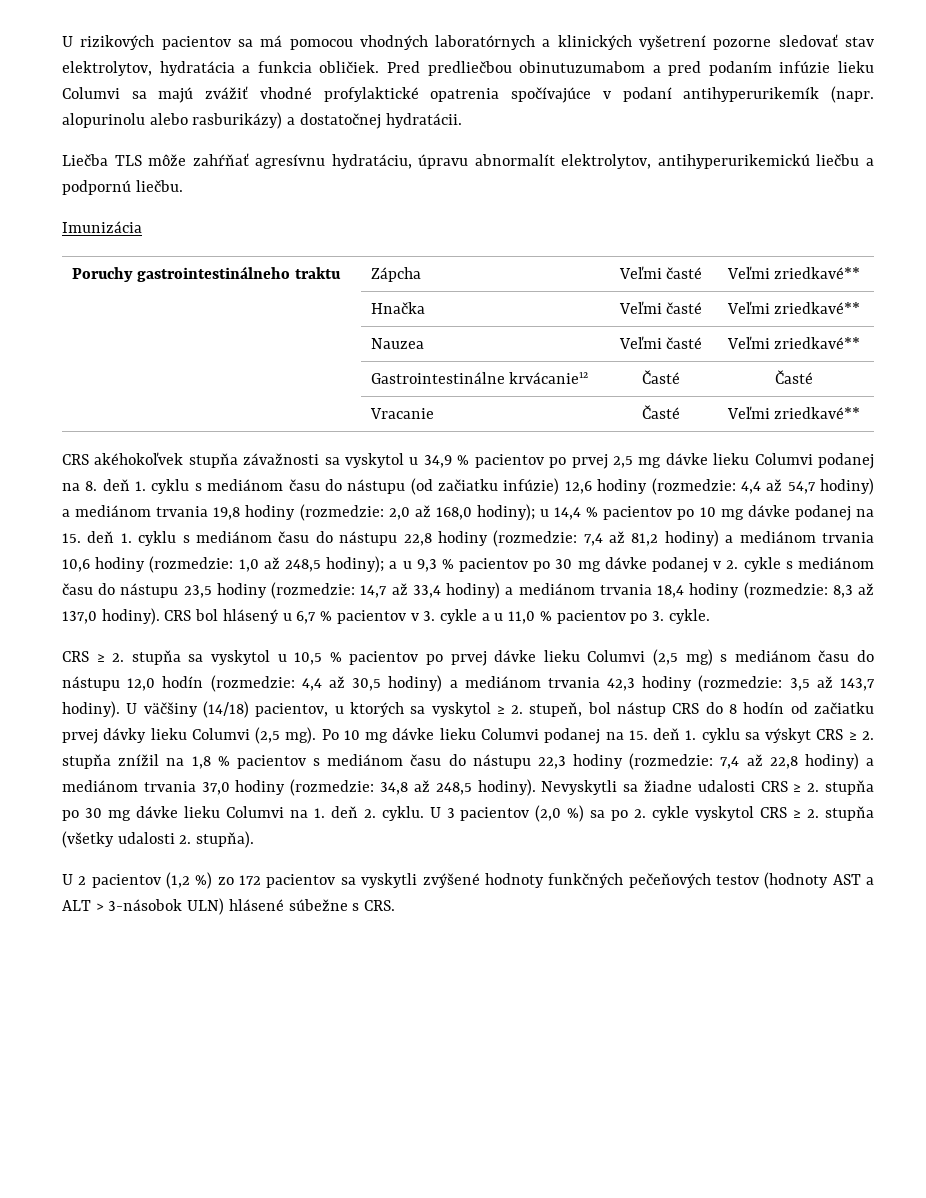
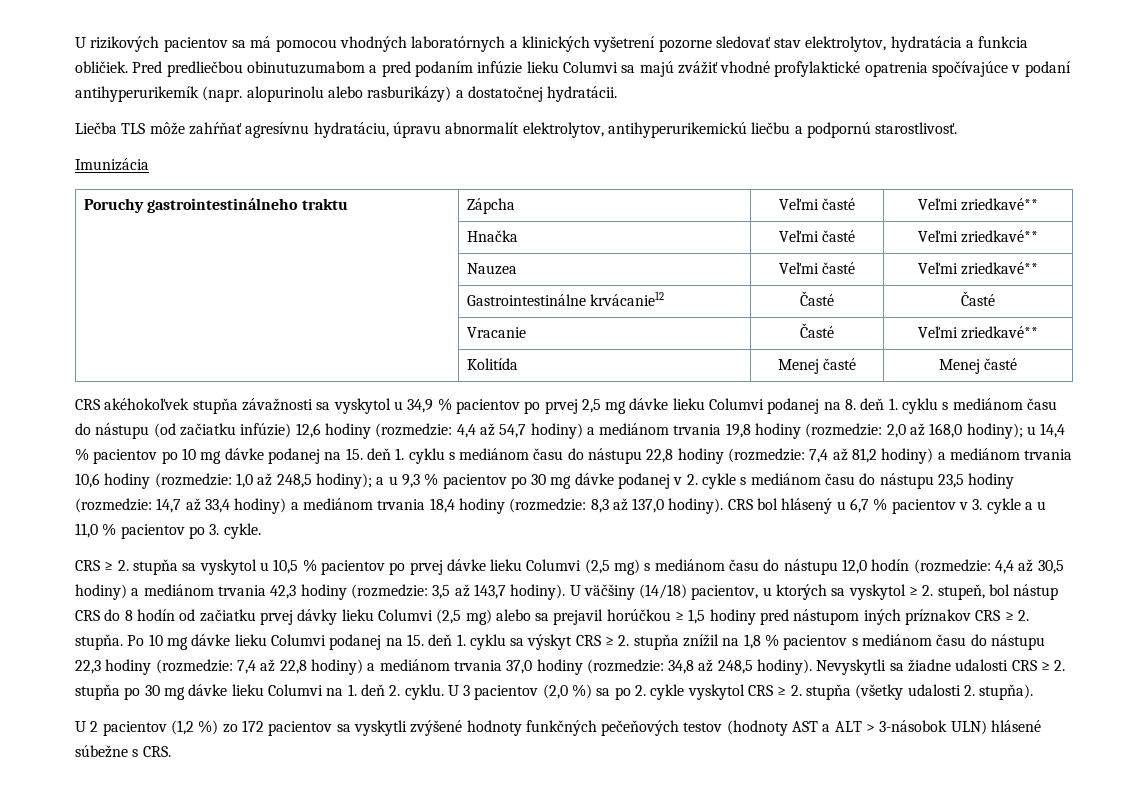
[135,180,183,192] liečbu. -> [875,122,958,134] starostlivosť.
(861, 413) none -> [466,358,518,370] [777,358,857,374] [938,358,1018,374] // | Kolitída | Menej časté | Menej časté
[285,727,317,744] mg). -> [465,609,1030,625] [75,634,123,650] mg) alebo sa prejavil horúčkou ≥ 1,5 hodiny pred nástupom iných príznakov CRS ≥ 2. stupňa.

